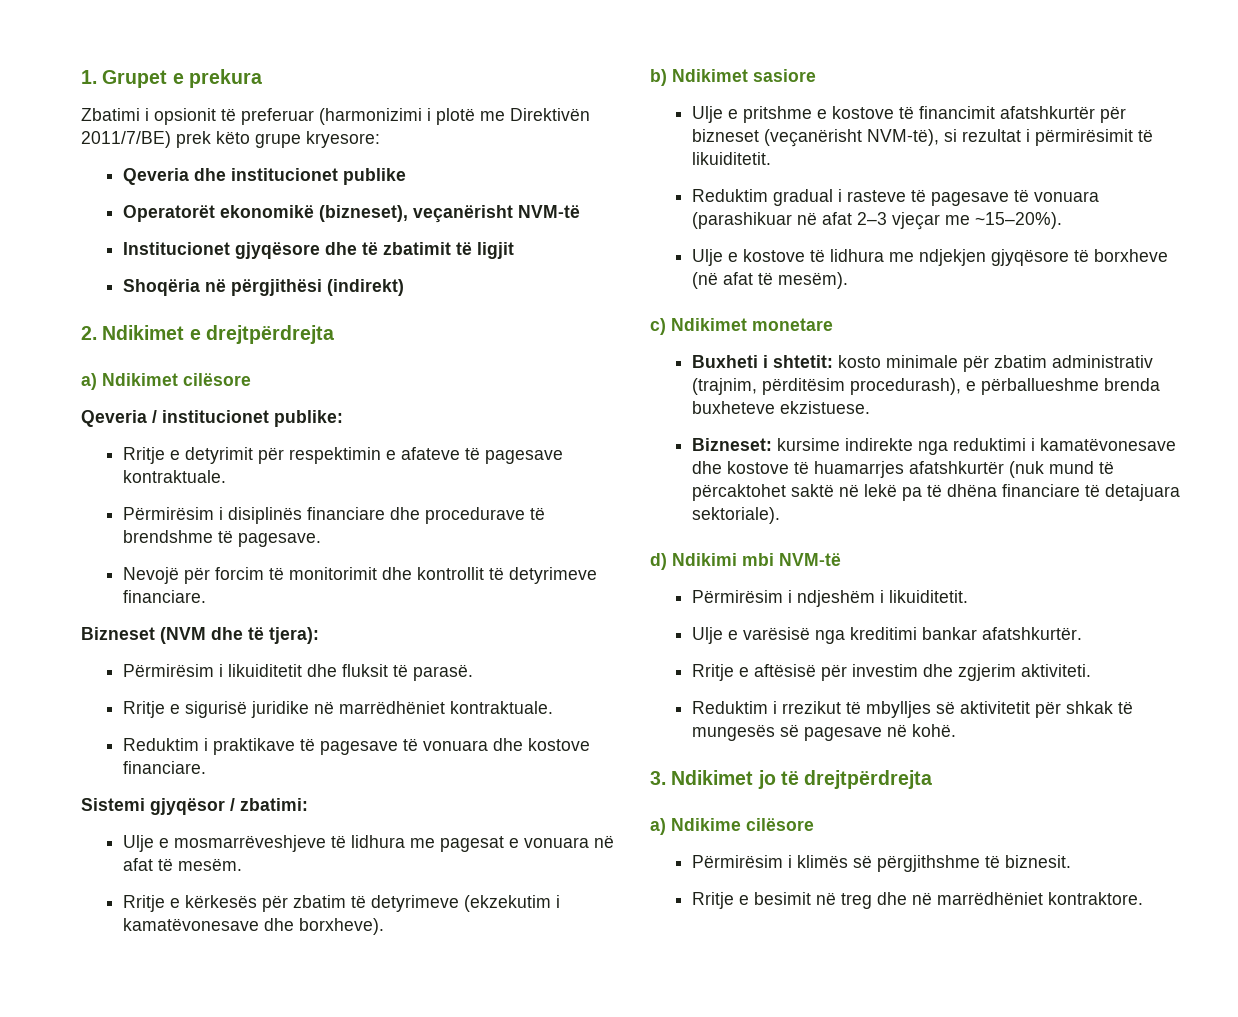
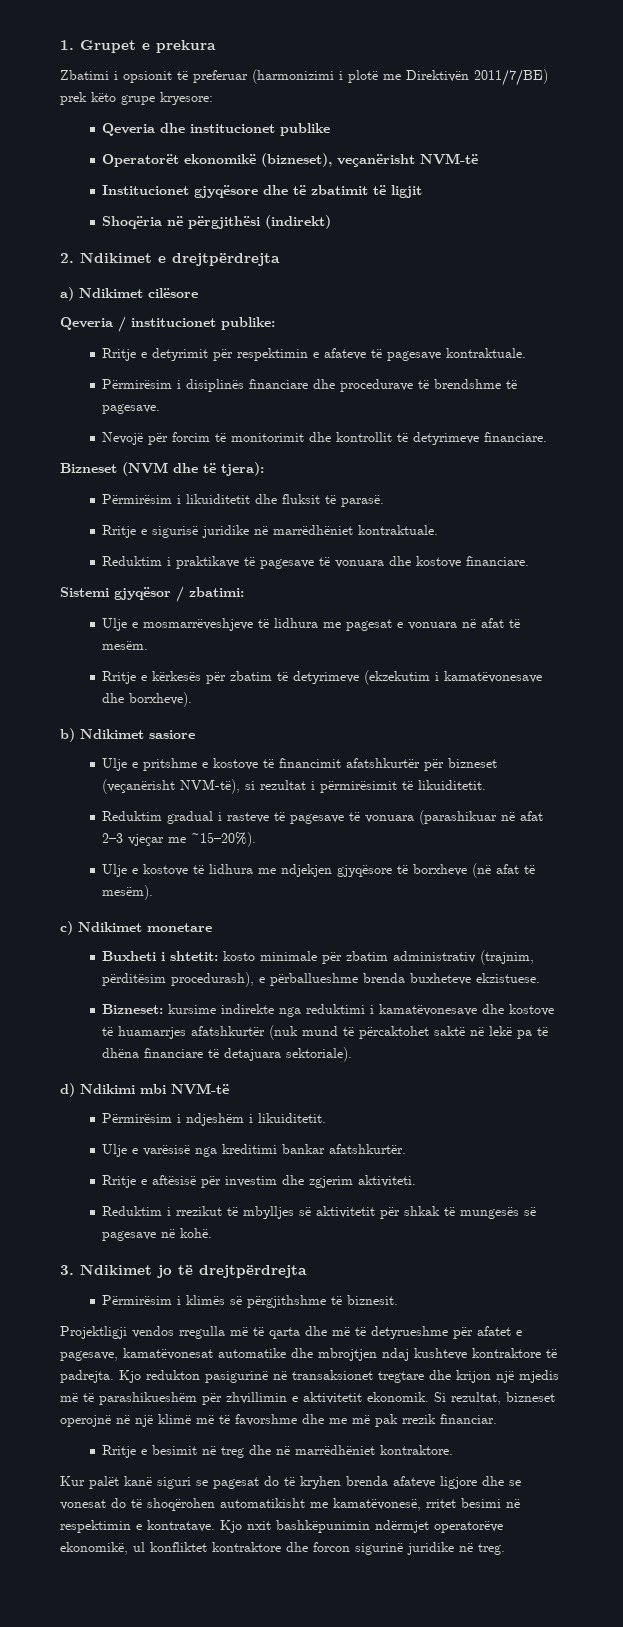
[650,818,814,835] // a) Ndikime cilësore -> (307, 1271) none
(1071, 861) none -> [60,1326,522,1339] [60,1348,557,1361] [60,1370,559,1383] [60,1392,555,1405] [60,1414,497,1427] // Projektligji vendos rregulla më të qarta dhe më të detyrueshme për afatet e pagesave, kamatëvonesat automatike dhe mbrojtjen ndaj kushteve kontraktore të padrejta. Kjo redukton pasigurinë në transaksionet tregtare dhe krijon një mjedis më të parashikueshëm për zhvillimin e aktivitetit ekonomik. Si rezultat, bizneset operojnë në një klimë më të favorshme dhe me më pak rrezik financiar.
(1143, 898) none -> [60,1476,521,1489] [60,1498,520,1511] [60,1520,503,1533] [60,1542,505,1555] // Kur palët kanë siguri se pagesat do të kryhen brenda afateve ligjore dhe se vonesat do të shoqërohen automatikisht me kamatëvonesë, rritet besimi në respektimin e kontratave. Kjo nxit bashkëpunimin ndërmjet operatorëve ekonomikë, ul konfliktet kontraktore dhe forcon sigurinë juridike në treg.

